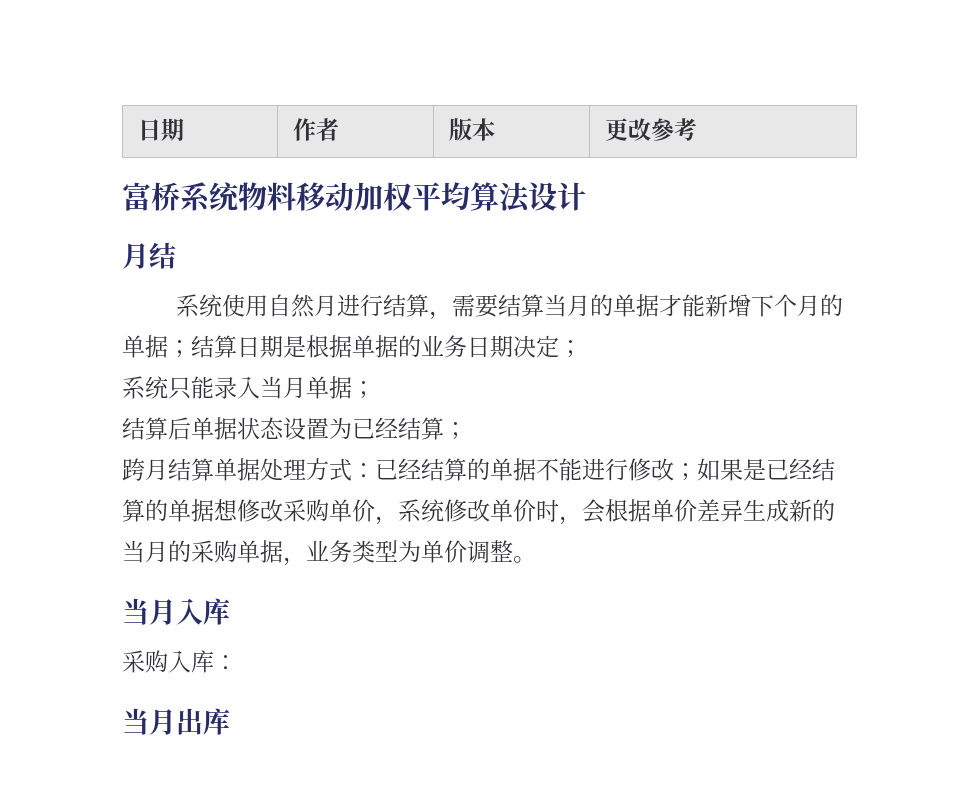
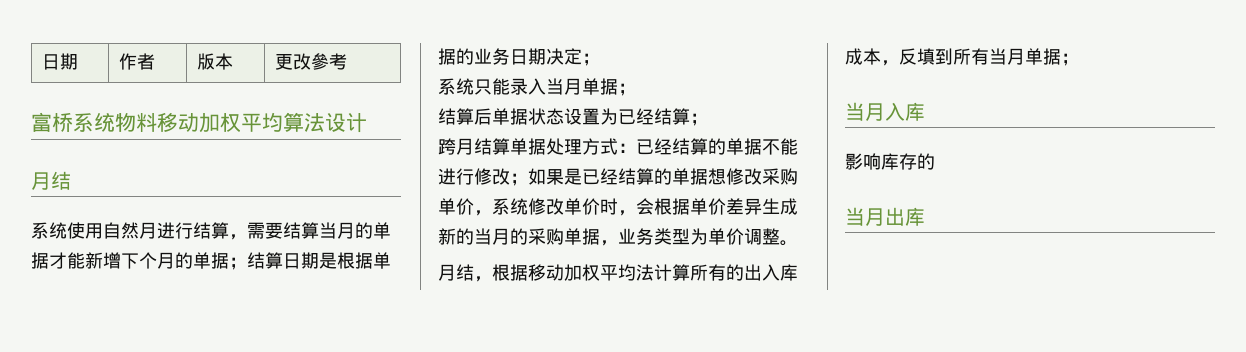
(536, 559) none -> [438,264,798,282] [845,48,1079,66] // 月结，根据移动加权平均法计算所有的出入库成本，反填到所有当月单据；
[122,650,237,673] 采购入库： -> [845,153,935,170] 影响库存的

